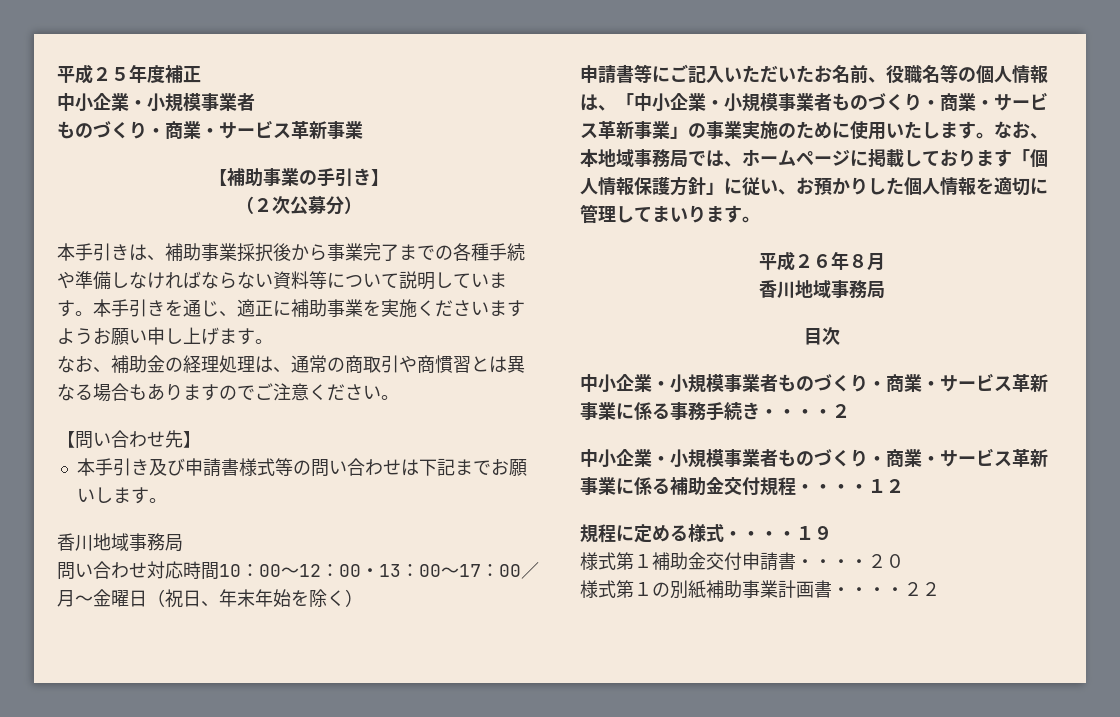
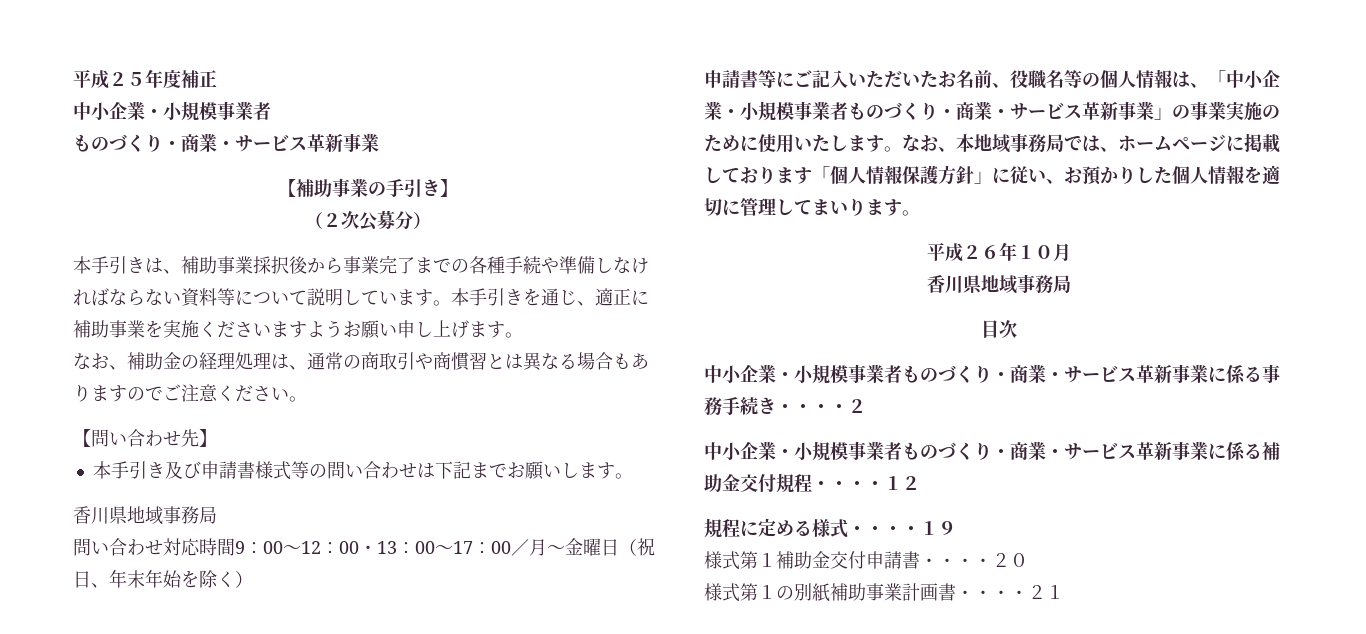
(93, 543) none -> [109,506,127,524] 県
[219,564,241,577] 10 -> [235,541,245,554] 9
[848,254,867,268] ８ -> [1016,245,1053,259] １０
(795, 289) none -> [962,275,982,294] 県
[922,582,940,596] ２ -> [1046,585,1064,599] １

